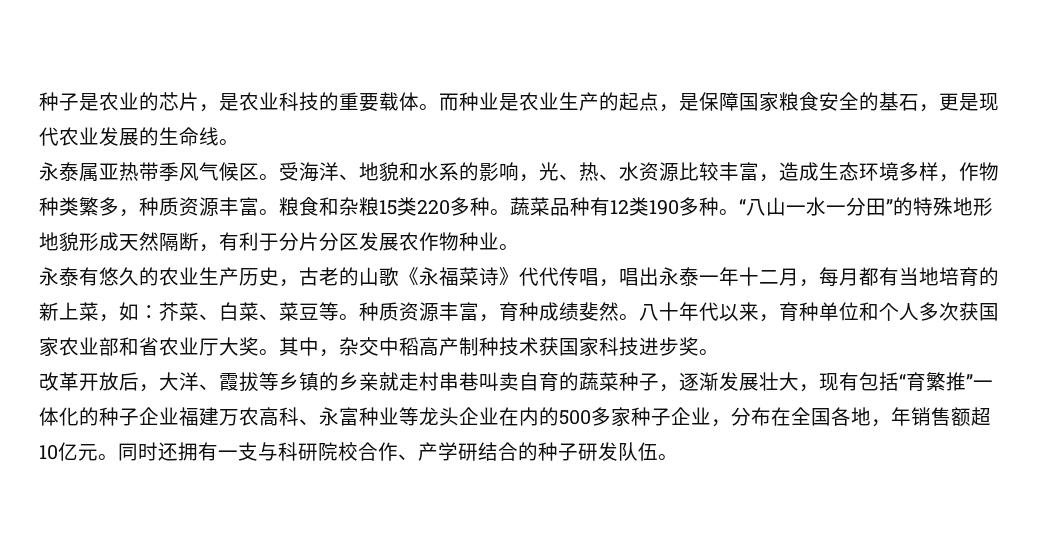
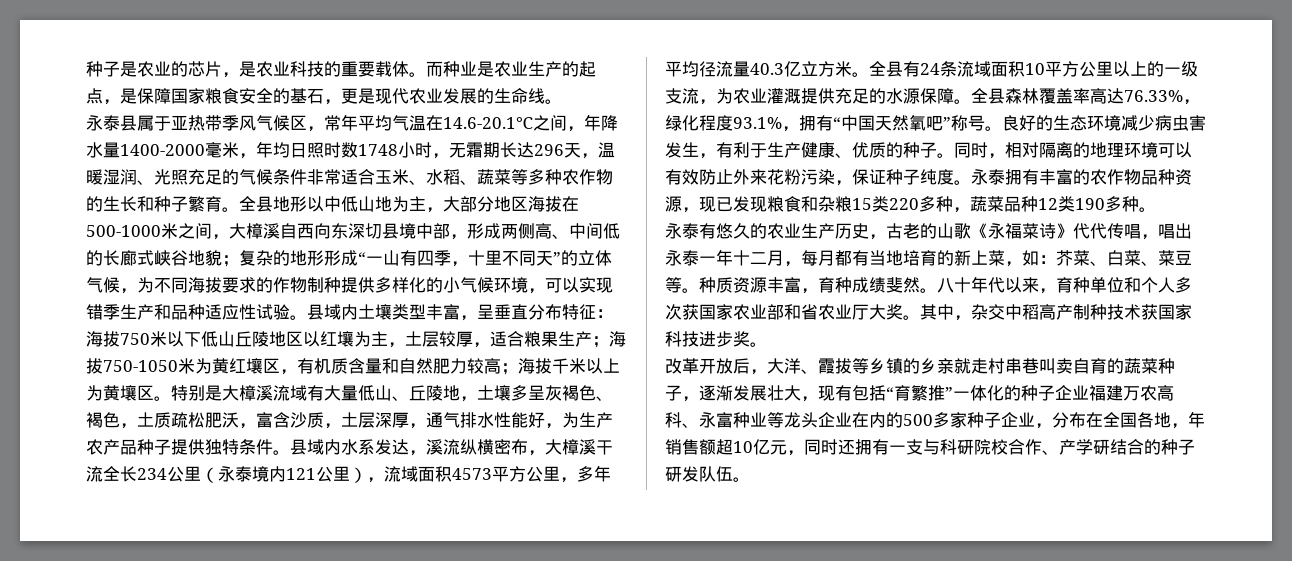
[79,163,99,182] 属 -> [120,115,171,131] 县属于
[259,162,999,182] [39,197,279,217] 。受海洋、地貌和水系的影响，光、热、水资源比较丰富，造成生态环境多样，作物种类繁多，种质资源丰富。 -> [307,114,618,132] [86,141,615,159] [86,169,613,185] [86,196,579,213] [86,223,620,240] [86,250,612,267] [86,277,613,294] [86,304,613,321] [86,331,626,348] [86,358,620,375] [86,385,613,402] [86,412,613,429] [86,439,613,456] [86,465,611,483] [665,61,1198,77] [665,88,1200,105] [665,115,1206,132] [665,142,1192,159] [665,169,1192,186] [665,196,767,213] ，常年平均气温在14.6-20.1℃之间，年降水量1400-2000毫米，年均日照时数1748小时，无霜期长达296天，温暖湿润、光照充足的气候条件非常适合玉米、水稻、蔬菜等多种农作物的生长和种子繁育。全县地形以中低山地为主，大部分地区海拔在500-1000米之间，大樟溪自西向东深切县境中部，形成两侧高、中间低的长廊式峡谷地貌；复杂的地形形成“一山有四季，十里不同天”的立体气候，为不同海拔要求的作物制种提供多样化的小气候环境，可以实现错季生产和品种适应性试验。县域内土壤类型丰富，呈垂直分布特征：海拔750米以下低山丘陵地区以红壤为主，土层较厚，适合粮果生产；海拔750-1050米为黄红壤区，有机质含量和自然肥力较高；海拔千米以上为黄壤区。特别是大樟溪流域有大量低山、丘陵地，土壤多呈灰褐色、褐色，土质疏松肥沃，富含沙质，土层深厚，通气排水性能好，为生产农产品种子提供独特条件。县域内水系发达，溪流纵横密布，大樟溪干流全长234公里（永泰境内121公里），流域面积4573平方公里，多年平均径流量40.3亿立方米。全县有24条流域面积10平方公里以上的一级支流，为农业灌溉提供充足的水源保障。全县森林覆盖率高达76.33%，绿化程度93.1%，拥有“中国天然氧吧”称号。良好的生态环境减少病虫害发生，有利于生产健康、优质的种子。同时，相对隔离的地理环境可以有效防止外来花粉污染，保证种子纯度。永泰拥有丰富的农作物品种资源，现已发现
[490,209,510,215] 。 -> [953,207,970,213] ，
[590,197,610,216] 有 -> (1038, 204) none
[739,197,993,216] [39,232,519,252] “八山一水一分田”的特殊地形地貌形成天然隔断，有利于分片分区发展农作物种业。 -> (1156, 209) none
[98,454,118,460] 。 -> [787,450,804,456] ，

